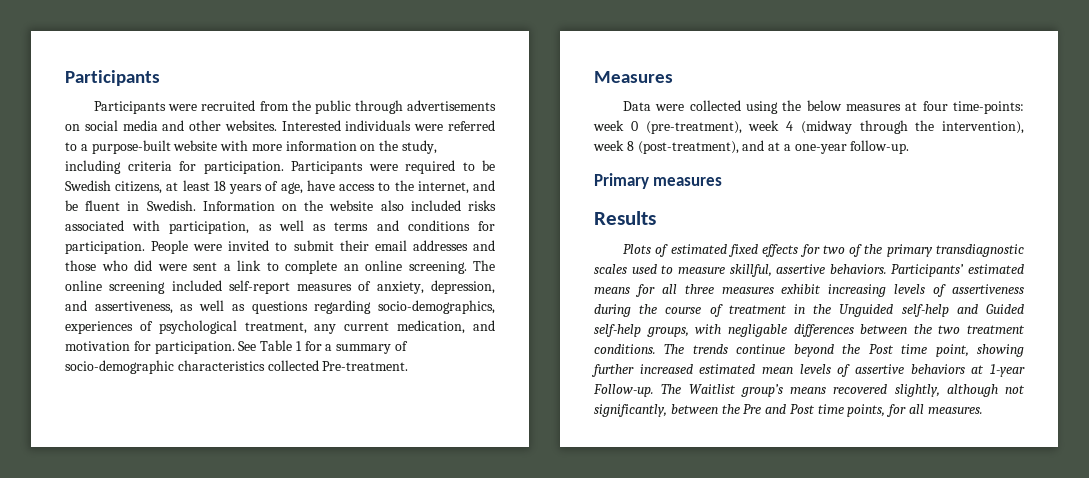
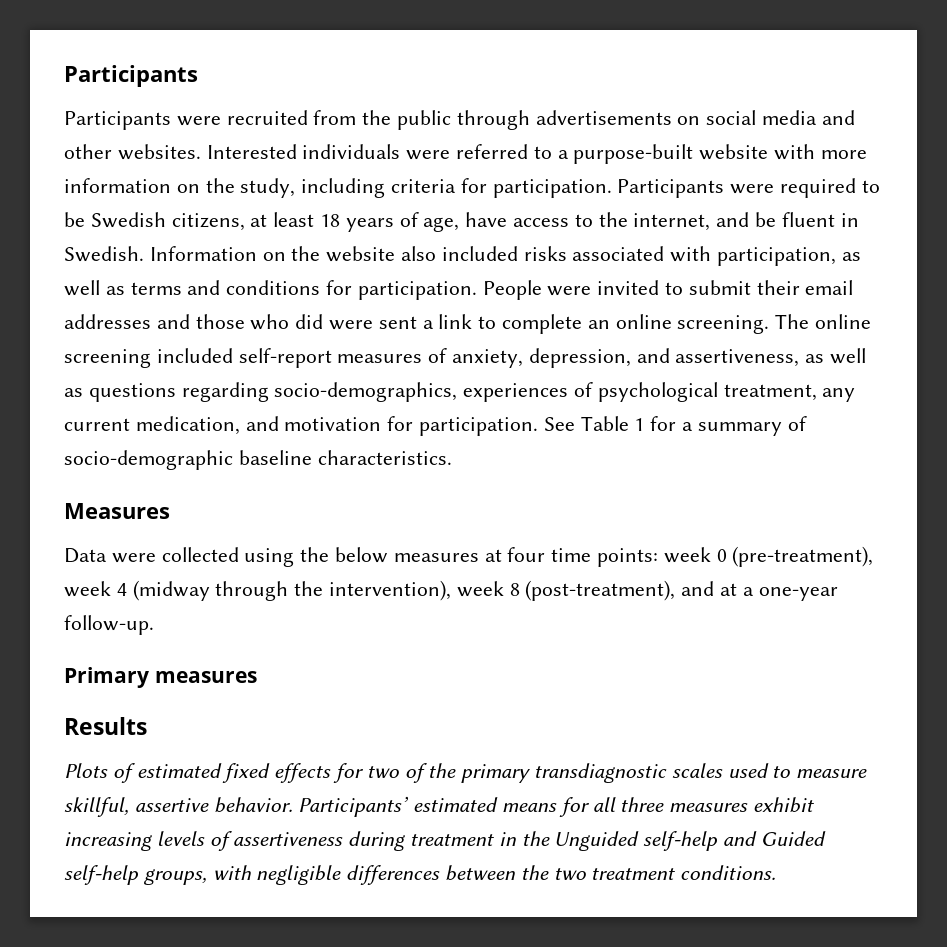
[177,360,409,371] characteristics collected Pre-treatment. -> [238,450,452,465] baseline characteristics.
[953,101,1024,114] time-points: -> [551,548,659,567] time points:
[829,264,887,274] behaviors. -> [213,797,293,813] behavior.
[639,304,723,317] the course of -> (406, 841) none
[727,324,787,337] negligable -> [256,865,342,885] negligible
[664,344,1024,357] [591,364,1025,377] [593,384,1025,397] [594,404,983,417] The trends continue beyond the Post time point, showing further increased estimated mean levels of assertive behaviors at 1-year Follow-up. The Waitlist group’s means recovered slightly, although not significantly, between the Pre and Post time points, for all measures. -> (777, 872) none

